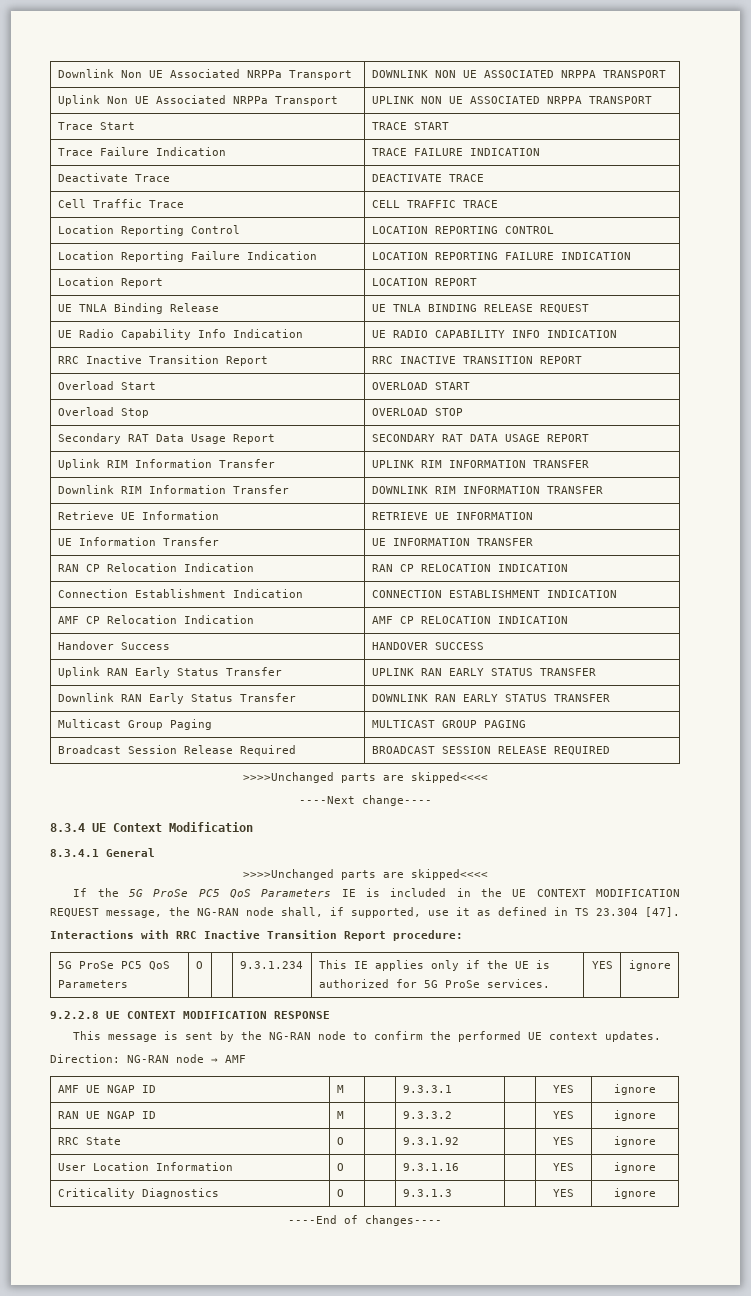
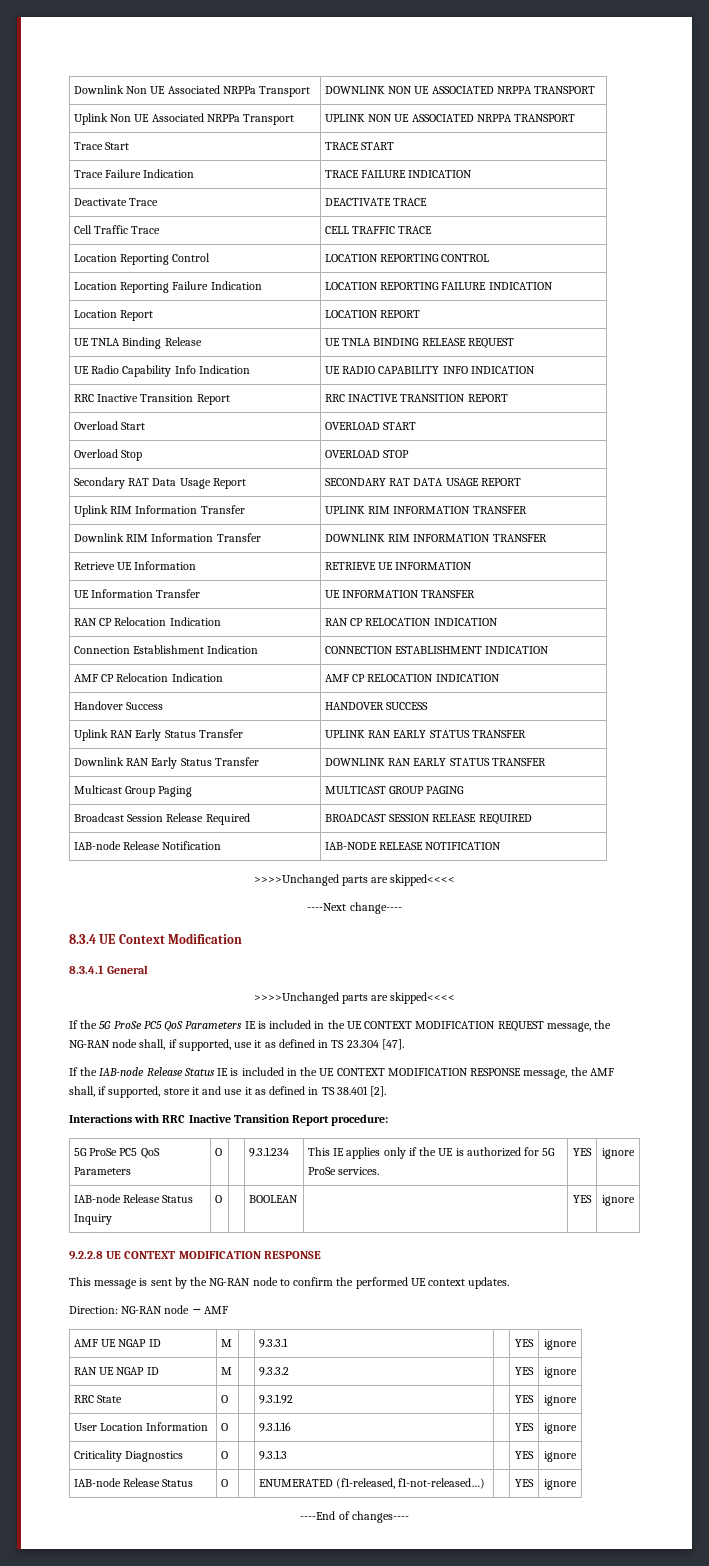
(610, 750) none -> [73,841,222,850] [324,842,502,850] // IAB-node Release Notification | IAB-NODE RELEASE NOTIFICATION
(680, 912) none -> [69,1067,614,1079] [69,1086,387,1098] // If the IAB-node Release Status IE is included in the UE CONTEXT MODIFICATION RESPONSE message, the AMF shall, if supported, store it and use it as defined in TS 38.401 [2].
(671, 965) none -> [73,1194,194,1203] [73,1214,112,1225] [214,1195,222,1203] [248,1195,298,1203] [573,1195,592,1203] [602,1195,635,1206] // IAB-node Release Status Inquiry | O | | BOOLEAN | | YES | ignore
(656, 1193) none -> [73,1478,194,1487] [220,1479,228,1487] [258,1478,486,1489] [515,1479,534,1487] [544,1479,577,1490] // IAB-node Release Status | O | | ENUMERATED (f1-released, f1-not-released…) | | YES | ignore

